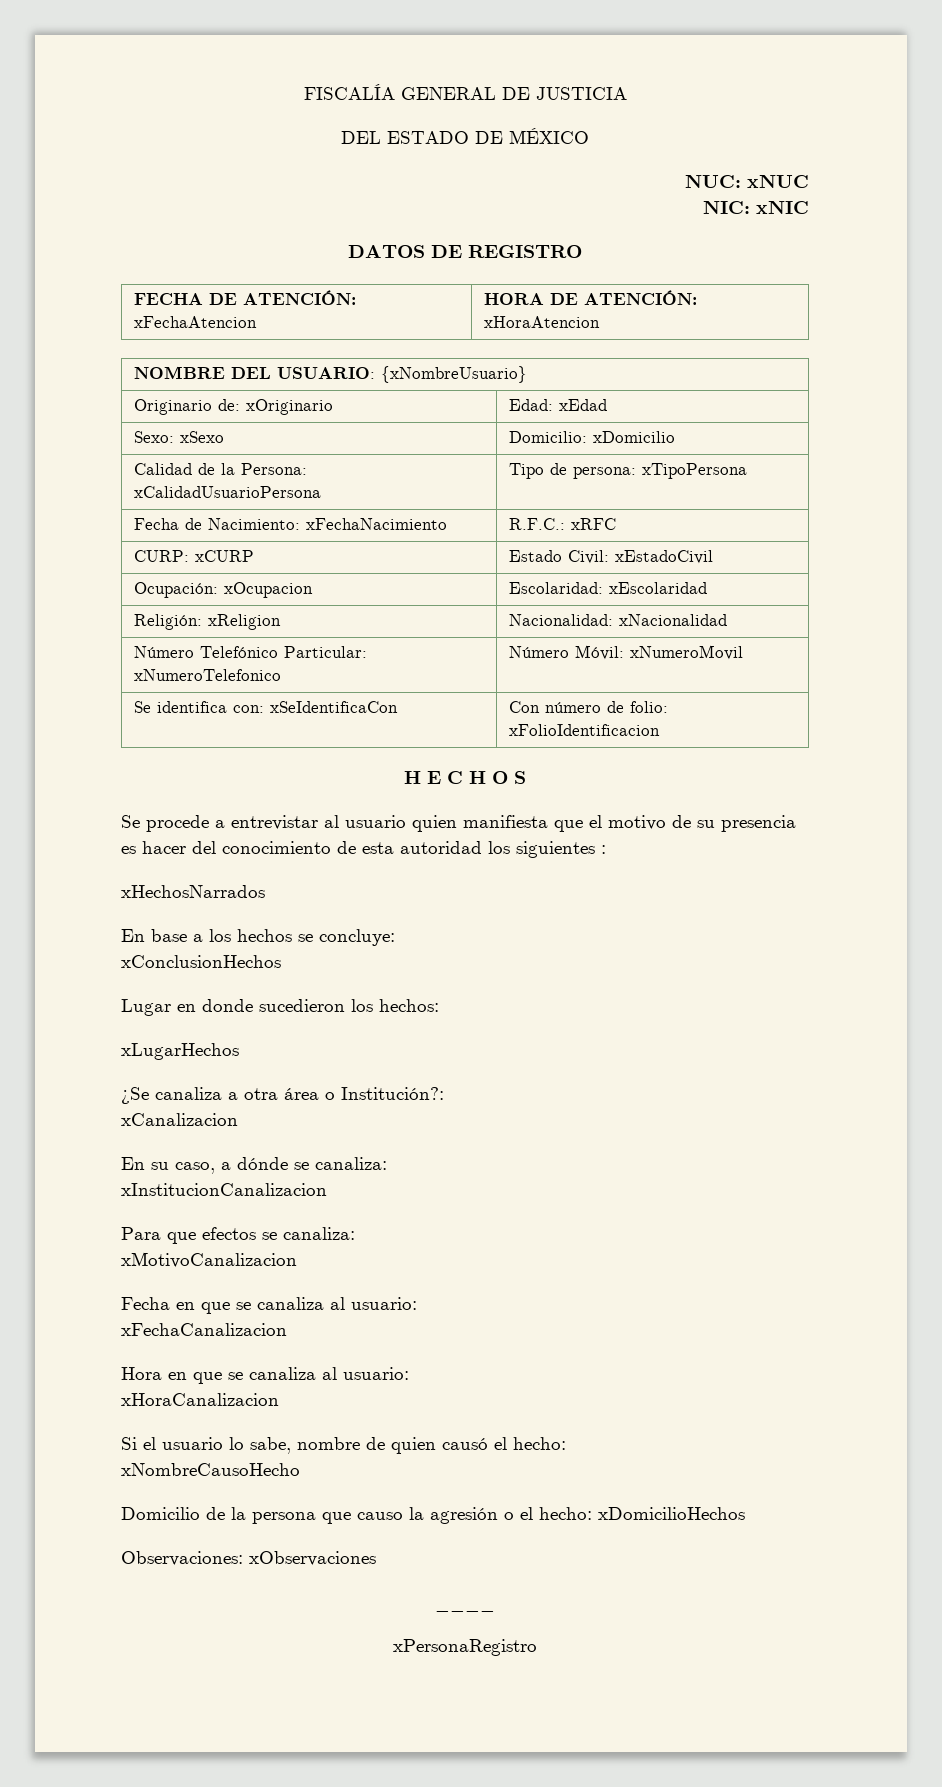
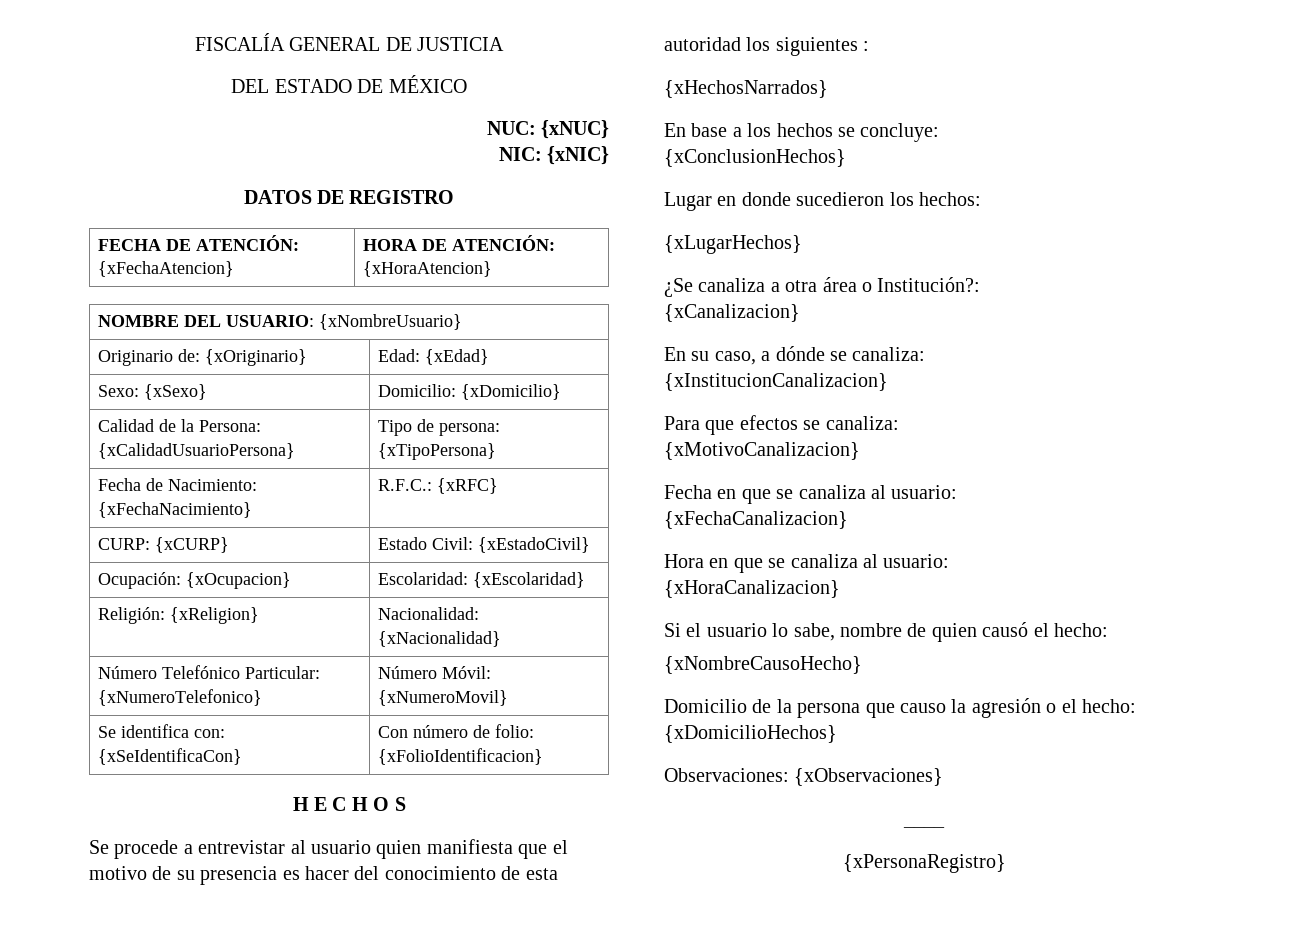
[747,175,809,188] xNUC -> [541,120,609,139] {xNUC}
[756,201,809,214] xNIC -> [547,146,609,165] {xNIC}
[134,316,258,328] xFechaAtencion -> [98,261,235,277] {xFechaAtencion}
[484,316,601,328] xHoraAtencion -> [363,261,493,277] {xHoraAtencion}
[246,399,334,415] xOriginario -> [205,349,308,366] {xOriginario}
[559,399,608,411] xEdad -> [425,349,490,365] {xEdad}
[180,431,225,443] xSexo -> [144,384,208,400] {xSexo}
[593,431,676,443] xDomicilio -> [461,384,562,400] {xDomicilio}
[134,486,322,498] xCalidadUsuarioPersona -> [98,443,296,459] {xCalidadUsuarioPersona}
[642,463,748,479] xTipoPersona -> [378,443,497,460] {xTipoPersona}
[306,518,448,530] xFechaNacimiento -> [98,502,253,518] {xFechaNacimiento}
[571,518,617,530] xRFC -> [437,478,499,494] {xRFC}
[195,550,255,562] xCURP -> [155,537,230,553] {xCURP}
[615,550,714,564] xEstadoCivil -> [478,537,591,553] {xEstadoCivil}
[224,582,314,598] xOcupacion -> [186,572,292,589] {xOcupacion}
[609,582,708,594] xEscolaridad -> [473,572,586,588] {xEscolaridad}
[208,614,282,630] xReligion -> [170,607,260,624] {xReligion}
[619,614,728,626] xNacionalidad -> [378,631,502,647] {xNacionalidad}
[134,669,282,681] xNumeroTelefonico -> [98,689,263,706] {xNumeroTelefonico}
[630,645,744,660] xNumeroMovil -> [378,690,509,706] {xNumeroMovil}
[270,701,399,713] xSeIdentificaCon -> [98,748,243,765] {xSeIdentificaCon}
[509,724,661,736] xFolioIdentificacion -> [378,748,544,765] {xFolioIdentificacion}
[121,885,265,898] xHechosNarrados -> [664,80,828,98] {xHechosNarrados}
[121,955,281,968] xConclusionHechos -> [664,149,846,167] {xConclusionHechos}
[121,1043,239,1060] xLugarHechos -> [664,235,802,254] {xLugarHechos}
[121,1113,238,1126] xCanalizacion -> [664,304,800,322] {xCanalizacion}
[121,1183,327,1196] xInstitucionCanalizacion -> [664,373,888,391] {xInstitucionCanalizacion}
[121,1252,297,1268] xMotivoCanalizacion -> [664,442,860,460] {xMotivoCanalizacion}
[121,1323,287,1336] xFechaCanalizacion -> [664,511,848,529] {xFechaCanalizacion}
[121,1393,279,1406] xHoraCanalizacion -> [664,580,840,598] {xHoraCanalizacion}
[121,1463,300,1476] xNombreCausoHecho -> [664,656,862,674] {xNombreCausoHecho}
[598,1507,745,1520] xDomicilioHechos -> [664,725,837,743] {xDomicilioHechos}
[249,1551,376,1566] xObservaciones -> [794,768,944,786] {xObservaciones}
[393,1639,537,1656] xPersonaRegistro -> [842,854,1006,873] {xPersonaRegistro}

